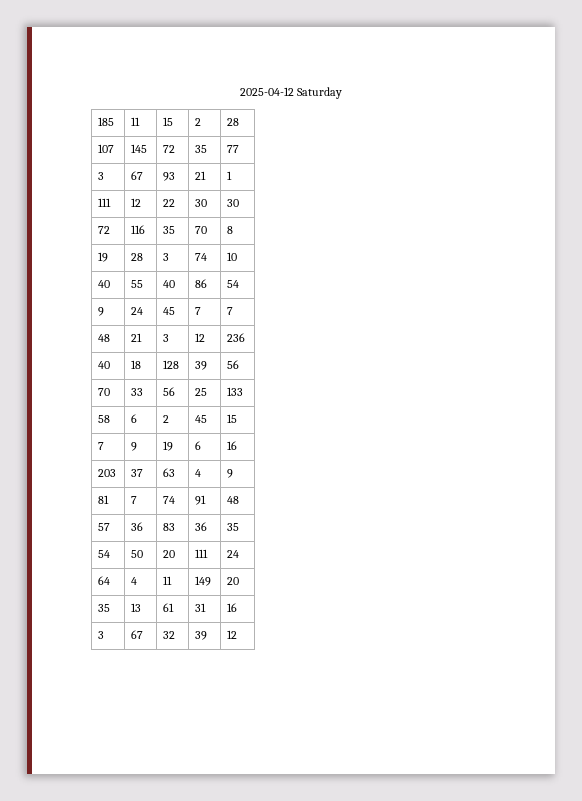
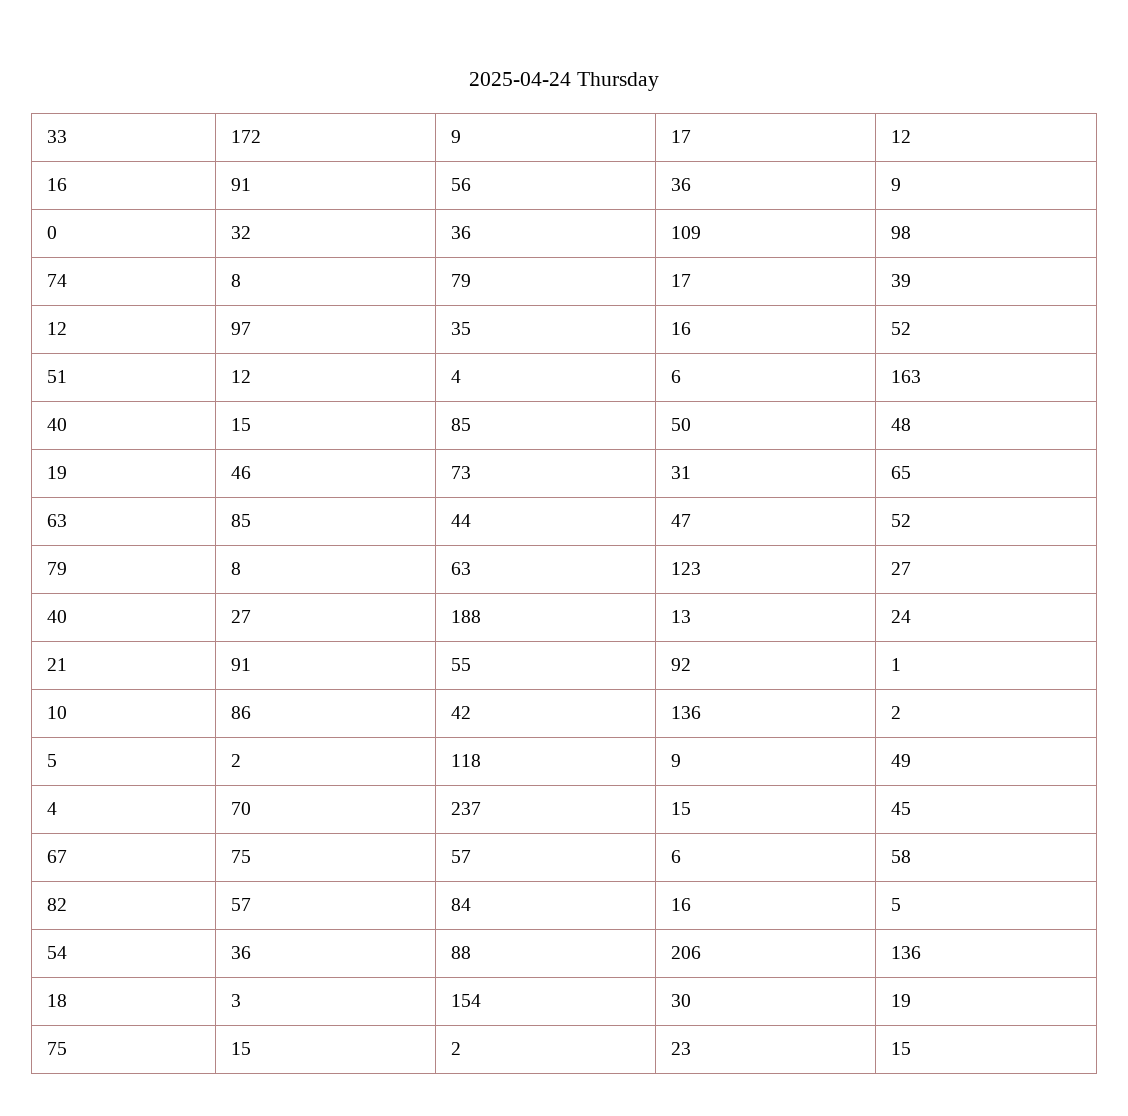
[239,87,343,99] [98,117,115,126] [131,117,141,126] [163,117,174,126] [195,118,202,126] [227,118,240,126] [98,144,115,153] [131,144,148,153] [163,145,176,153] [195,145,208,153] [227,145,240,153] [98,172,105,180] [131,171,144,180] [163,172,176,181] [195,171,207,180] [227,171,233,180] [98,198,112,207] [131,198,142,207] [163,199,176,207] [195,199,208,207] [227,199,240,207] [98,226,111,234] [131,225,146,234] [163,226,176,234] [195,226,208,234] [227,226,234,234] [98,252,109,262] [131,253,144,261] [163,253,170,261] [195,253,208,261] [227,252,238,261] [98,280,111,288] [131,280,144,288] [163,280,176,288] [195,279,208,288] [227,280,240,288] [98,307,105,316] [131,307,144,315] [163,307,176,315] [195,307,202,315] [227,307,234,315] [98,334,111,342] [131,333,143,342] [163,334,170,342] [195,333,206,342] [227,333,246,342] [98,361,111,369] [131,360,142,369] [163,360,180,369] [195,361,208,370] [227,360,240,369] [98,388,111,396] [131,388,144,396] [163,387,176,396] [195,388,208,396] [227,387,244,396] [98,415,111,423] [131,414,138,423] [163,415,170,423] [195,415,208,423] [227,414,238,423] [98,442,105,450] [131,442,138,451] [163,441,174,451] [195,441,202,450] [227,441,238,450] [98,469,117,477] [131,469,144,477] [163,468,176,477] [195,469,202,477] [227,469,234,478] [98,495,110,504] [131,496,138,504] [163,496,176,504] [195,495,207,505] [227,496,240,504] [98,523,111,531] [131,522,144,531] [163,523,176,531] [195,522,208,531] [227,523,240,531] [98,550,111,558] [131,550,144,558] [163,550,176,558] [195,549,209,558] [227,550,240,558] [98,576,111,585] [131,577,138,585] [163,576,173,585] [195,576,212,586] [227,577,240,585] [98,604,111,612] [131,603,142,612] [163,603,175,612] [195,603,207,612] [227,603,238,612] [98,631,105,639] [131,630,144,639] [163,631,176,639] [195,631,208,640] [227,630,238,639] 2025-04-12 Saturday // 185 | 11 | 15 | 2 | 28 // 107 | 145 | 72 | 35 | 77 // 3 | 67 | 93 | 21 | 1 // 111 | 12 | 22 | 30 | 30 // 72 | 116 | 35 | 70 | 8 // 19 | 28 | 3 | 74 | 10 // 40 | 55 | 40 | 86 | 54 // 9 | 24 | 45 | 7 | 7 // 48 | 21 | 3 | 12 | 236 // 40 | 18 | 128 | 39 | 56 // 70 | 33 | 56 | 25 | 133 // 58 | 6 | 2 | 45 | 15 // 7 | 9 | 19 | 6 | 16 // 203 | 37 | 63 | 4 | 9 // 81 | 7 | 74 | 91 | 48 // 57 | 36 | 83 | 36 | 35 // 54 | 50 | 20 | 111 | 24 // 64 | 4 | 11 | 149 | 20 // 35 | 13 | 61 | 31 | 16 // 3 | 67 | 32 | 39 | 12 -> [469,72,659,91] [46,130,67,143] [230,130,261,143] [450,130,461,143] [670,130,691,143] [890,130,911,143] [46,178,67,191] [230,178,251,191] [450,178,471,191] [670,178,691,191] [890,178,901,191] [46,226,57,239] [230,226,251,239] [450,226,471,239] [670,226,701,239] [890,226,911,239] [46,274,67,287] [230,274,241,287] [450,274,471,287] [670,274,691,287] [890,274,911,287] [46,322,67,335] [230,322,251,335] [450,322,471,335] [670,322,691,335] [890,322,911,335] [46,370,67,383] [230,370,251,383] [450,370,461,383] [670,370,681,383] [890,370,921,383] [46,418,67,431] [230,418,251,431] [450,418,471,431] [670,418,691,431] [890,418,911,431] [46,466,67,479] [230,466,251,479] [450,466,471,479] [670,466,691,479] [890,466,911,479] [46,514,67,527] [230,514,251,527] [450,514,471,527] [670,514,691,527] [890,514,911,527] [46,562,67,575] [230,562,241,575] [450,562,471,575] [670,562,701,575] [890,562,911,575] [46,610,67,623] [230,610,251,623] [450,610,481,623] [670,610,691,623] [890,610,911,623] [46,658,67,671] [230,658,251,671] [450,658,471,671] [670,658,691,671] [890,658,901,671] [46,706,67,719] [230,706,251,719] [450,706,471,719] [670,706,701,719] [890,706,901,719] [46,754,57,767] [230,754,241,767] [450,754,481,767] [670,754,681,767] [890,754,911,767] [46,802,57,815] [230,802,251,815] [450,802,481,815] [670,802,691,815] [890,802,911,815] [46,850,67,863] [230,850,251,863] [450,850,471,863] [670,850,681,863] [890,850,911,863] [46,898,67,911] [230,898,251,911] [450,898,471,911] [670,898,691,911] [890,898,901,911] [46,946,67,959] [230,946,251,959] [450,946,471,959] [670,946,701,959] [890,946,921,959] [46,994,67,1007] [230,994,241,1007] [450,994,481,1007] [670,994,691,1007] [890,994,911,1007] [46,1042,67,1055] [230,1042,251,1055] [450,1042,461,1055] [670,1042,691,1055] [890,1042,911,1055] 2025-04-24 Thursday // 33 | 172 | 9 | 17 | 12 // 16 | 91 | 56 | 36 | 9 // 0 | 32 | 36 | 109 | 98 // 74 | 8 | 79 | 17 | 39 // 12 | 97 | 35 | 16 | 52 // 51 | 12 | 4 | 6 | 163 // 40 | 15 | 85 | 50 | 48 // 19 | 46 | 73 | 31 | 65 // 63 | 85 | 44 | 47 | 52 // 79 | 8 | 63 | 123 | 27 // 40 | 27 | 188 | 13 | 24 // 21 | 91 | 55 | 92 | 1 // 10 | 86 | 42 | 136 | 2 // 5 | 2 | 118 | 9 | 49 // 4 | 70 | 237 | 15 | 45 // 67 | 75 | 57 | 6 | 58 // 82 | 57 | 84 | 16 | 5 // 54 | 36 | 88 | 206 | 136 // 18 | 3 | 154 | 30 | 19 // 75 | 15 | 2 | 23 | 15

